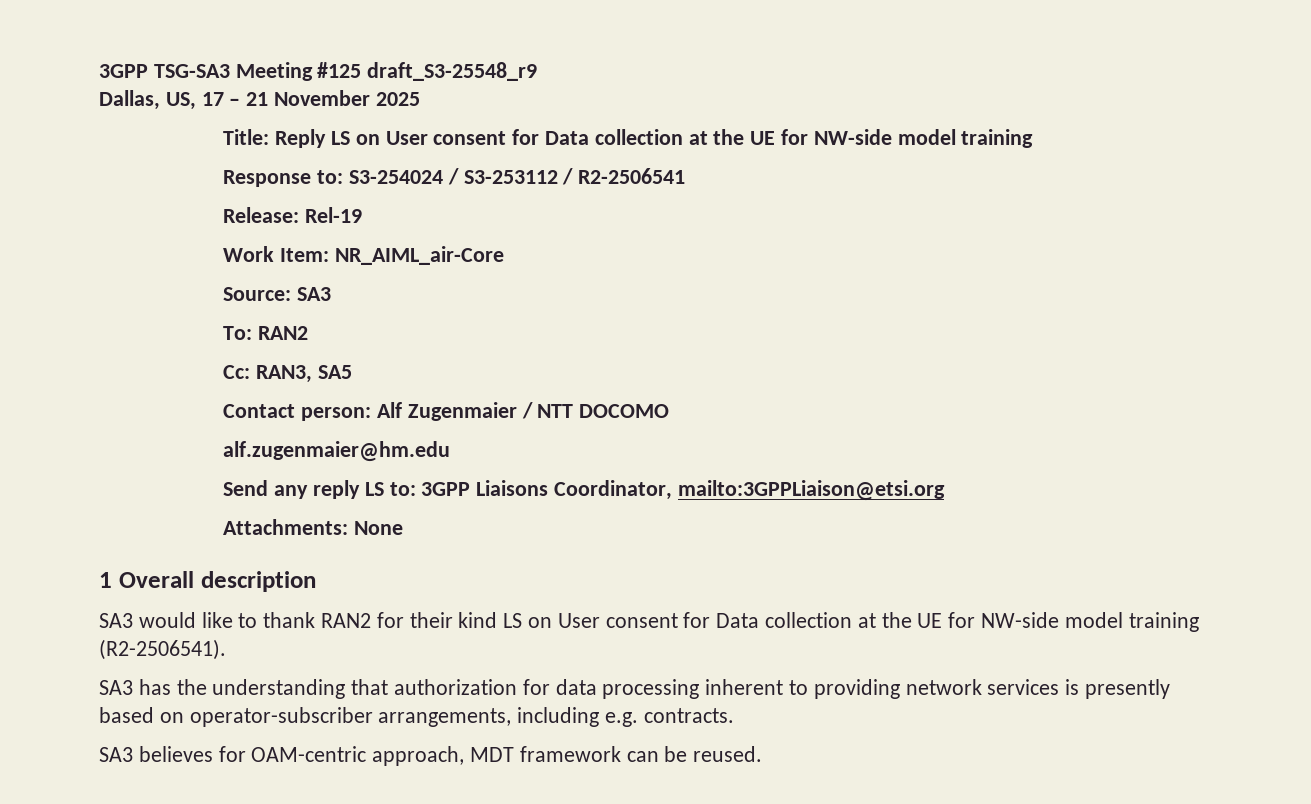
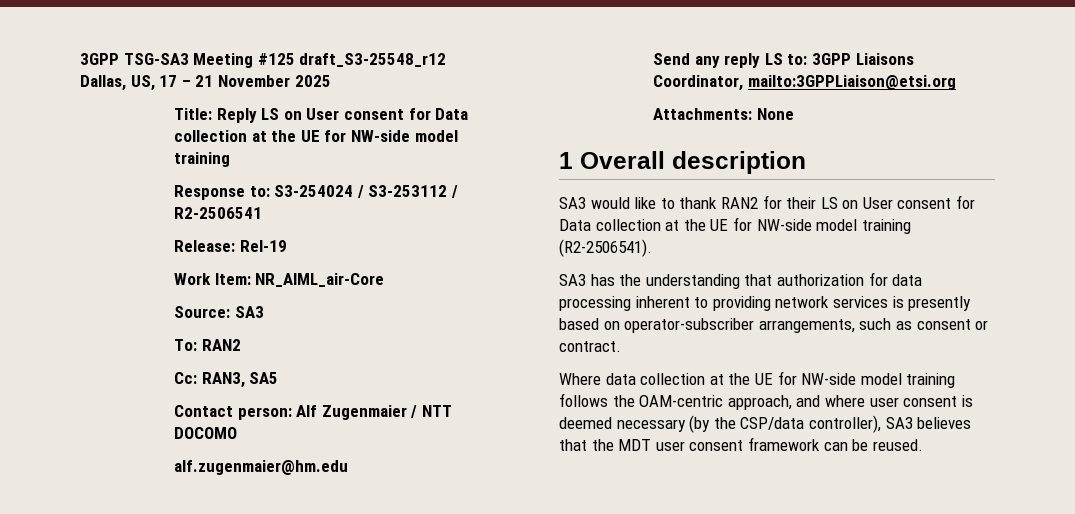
[367,62,538,81] draft_S3-25548_r9 -> [299,53,447,67] draft_S3-25548_r12
[458,612,498,628] kind -> (817, 203) none
[517,707,734,727] [99,746,515,766] including e.g. contracts. // SA3 believes for OAM-centric approach, MDT -> [859,318,989,330] [559,341,621,352] [559,371,956,388] [559,393,973,410] [559,415,972,433] [559,439,744,451] such as consent or contract. // Where data collection at the UE for NW-side model training follows the OAM-centric approach, and where user consent is deemed necessary (by the CSP/data controller), SA3 believes that the MDT user consent

